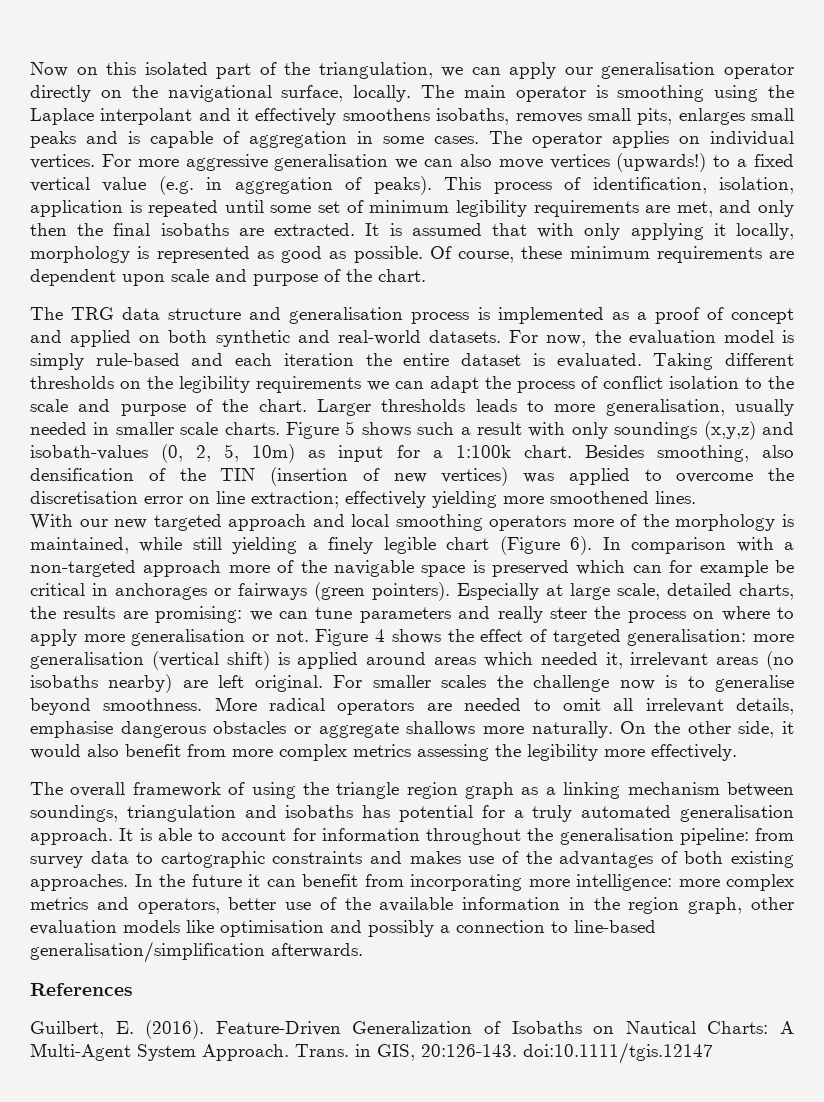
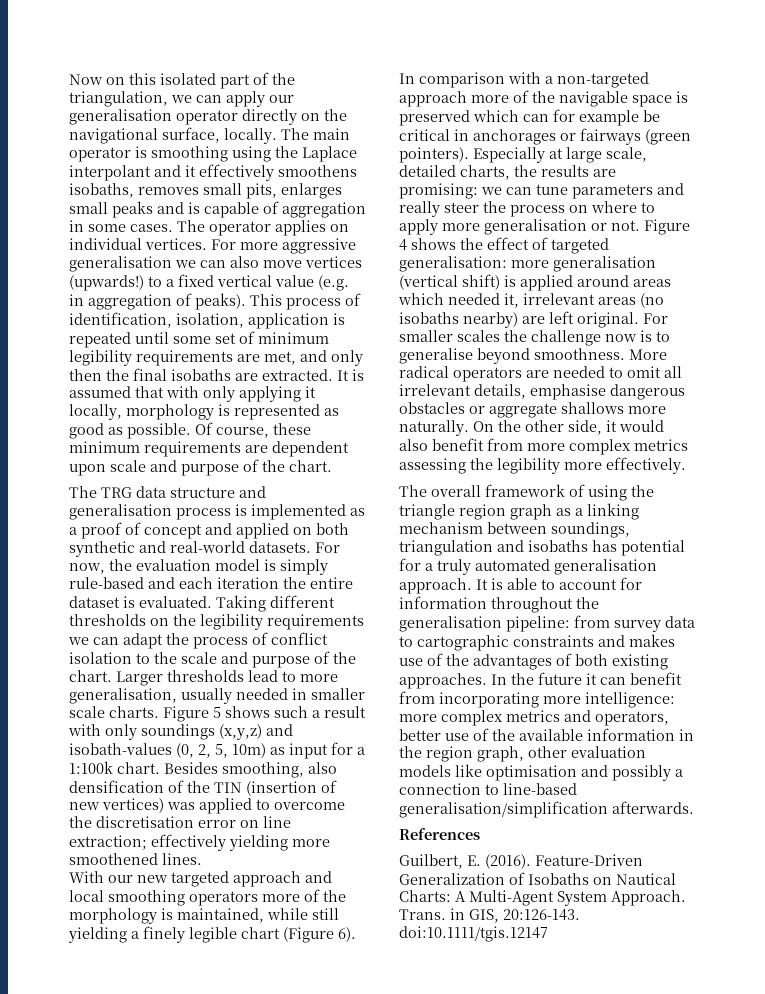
[475,399,517,412] leads -> [248,670,278,682] lead

